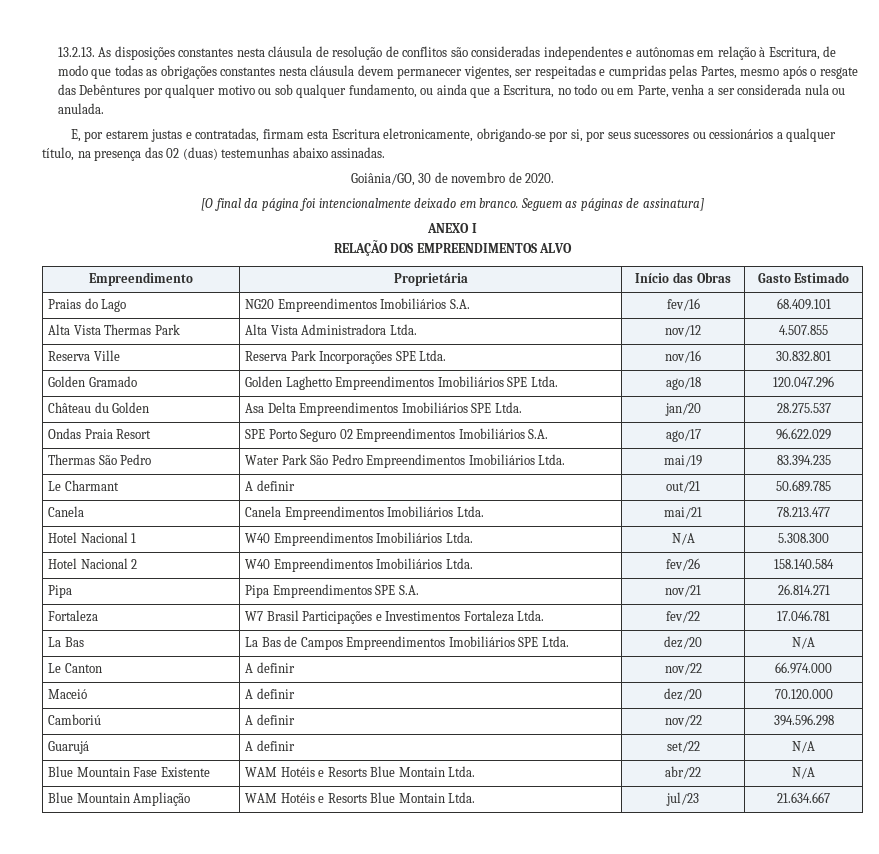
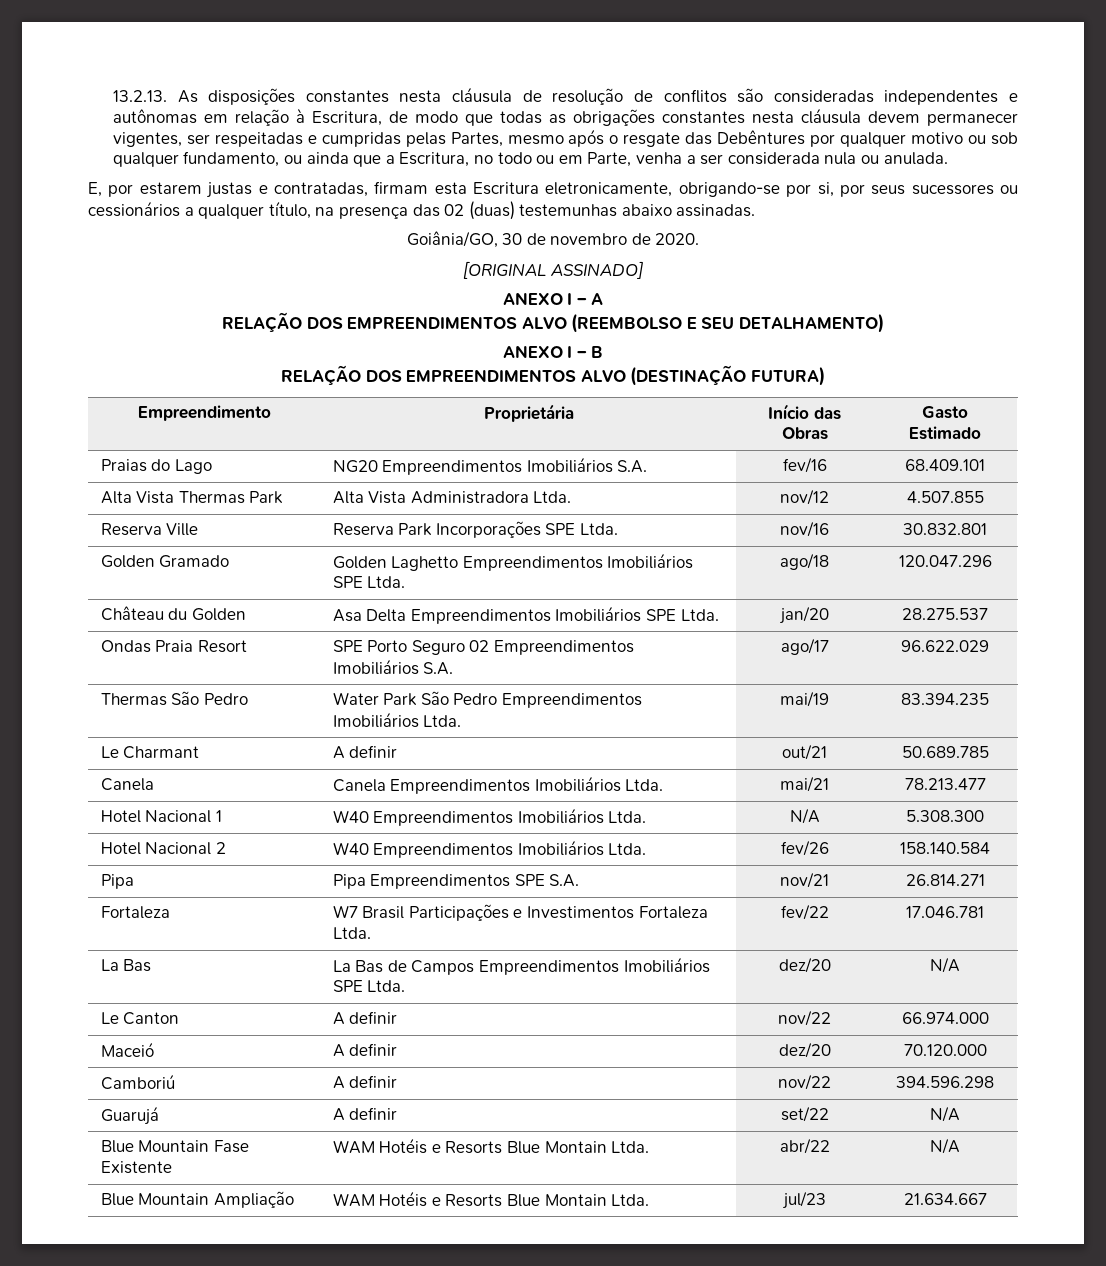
[201,198,704,211] [427,223,477,233] [333,240,573,256] [O final da página foi intencionalmente deixado em branco. Seguem as páginas de assinatura] // ANEXO I // RELAÇÃO DOS EMPREENDIMENTOS ALVO -> [463,261,643,279] [502,292,604,305] [221,312,885,333] [502,345,604,358] [281,365,825,386] [ORIGINAL ASSINADO] // ANEXO I – A // RELAÇÃO DOS EMPREENDIMENTOS ALVO (REEMBOLSO E SEU DETALHAMENTO) // ANEXO I – B // RELAÇÃO DOS EMPREENDIMENTOS ALVO (DESTINAÇÃO FUTURA)

